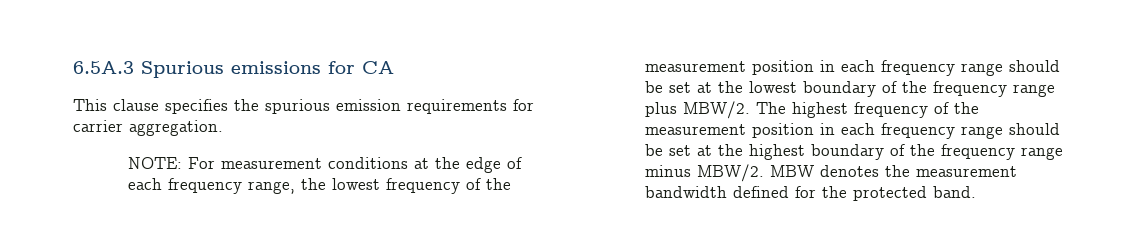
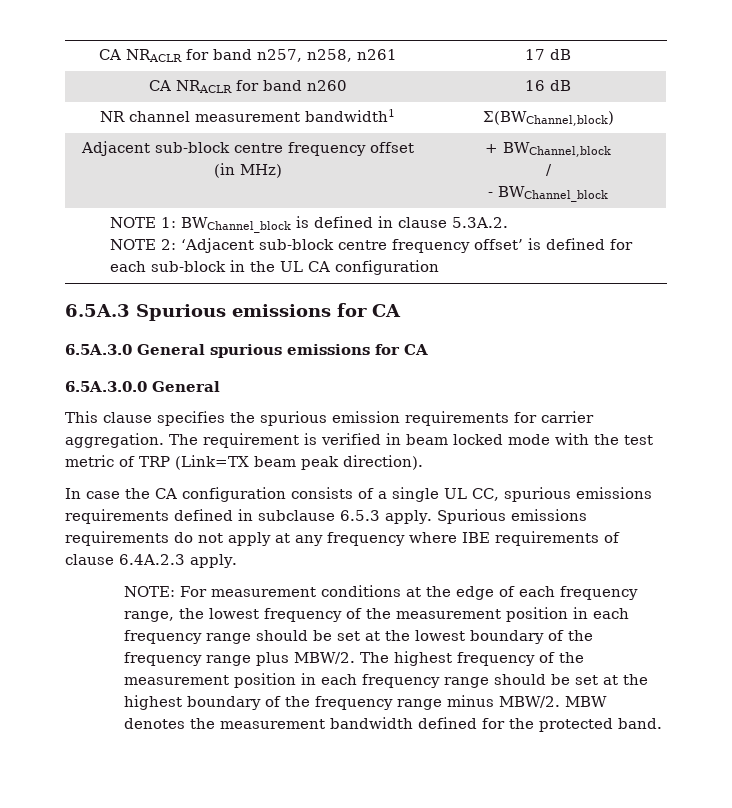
(73, 67) none -> [98,49,397,62] [525,49,571,60] [148,80,347,93] [525,80,571,91] [100,109,395,122] [482,111,614,126] [80,141,414,156] [213,163,282,178] [484,142,611,157] [545,164,552,176] [487,186,608,202] [109,216,508,233] [109,238,633,253] [109,260,439,275] CA NRACLR for band n257, n258, n261 | 17 dB // CA NRACLR for band n260 | 16 dB // NR channel measurement bandwidth1 | Σ(BWChannel,block) // Adjacent sub-block centre frequency offset (in MHz) | + BWChannel,block // / // - BWChannel_block // NOTE 1: BWChannel_block is defined in clause 5.3A.2. // NOTE 2: ‘Adjacent sub-block centre frequency offset’ is defined for each sub-block in the UL CA configuration //
(394, 67) none -> [65,344,428,358] [65,381,220,392] // 6.5A.3.0 General spurious emissions for CA // 6.5A.3.0.0 General
(223, 128) none -> [169,433,653,448] [65,455,423,470] [65,487,652,502] [65,509,587,524] [65,531,620,546] [65,554,237,568] The requirement is verified in beam locked mode with the test metric of TRP (Link=TX beam peak direction). // In case the CA configuration consists of a single UL CC, spurious emissions requirements defined in subclause 6.5.3 apply. Spurious emissions requirements do not apply at any frequency where IBE requirements of clause 6.4A.2.3 apply.

